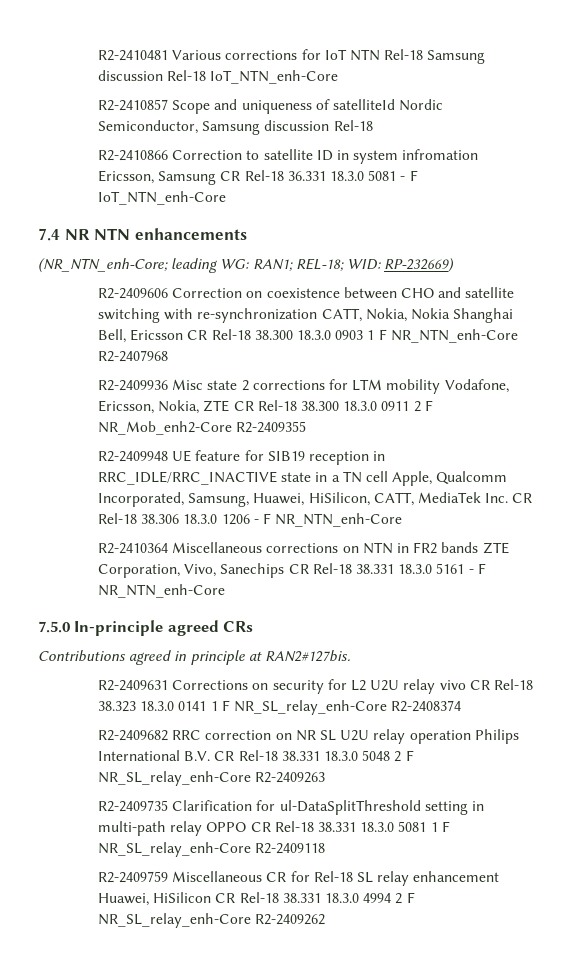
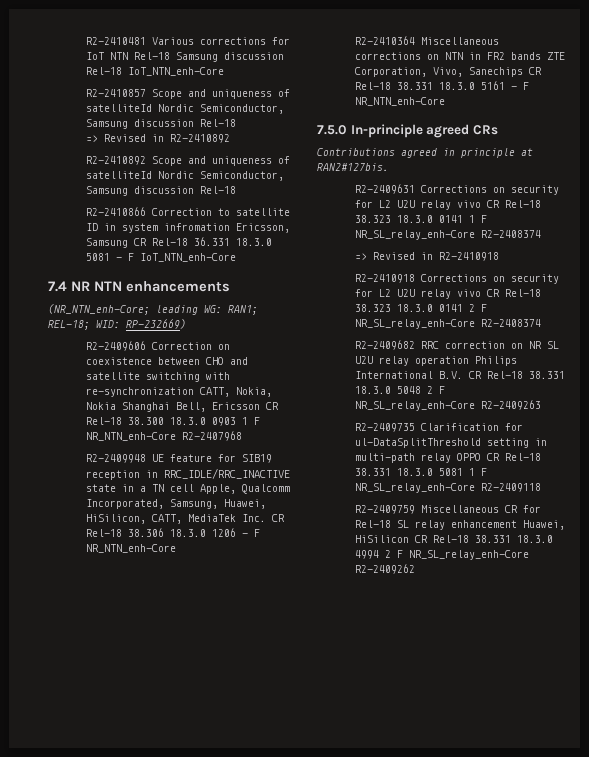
(373, 125) none -> [85,134,230,143] [85,156,290,166] [85,171,284,181] [85,186,236,196] // => Revised in R2-2410892 // R2-2410892 Scope and uniqueness of satelliteId Nordic Semiconductor, Samsung discussion Rel-18
[98,379,509,394] [98,400,433,414] [98,421,307,435] // R2-2409936 Misc state 2 corrections for LTM mobility Vodafone, Ericsson, Nokia, ZTE CR Rel-18 38.300 18.3.0 0911 2 F NR_Mob_enh2-Core R2-2409355 -> (242, 436) none
(462, 706) none -> [354,252,499,261] [354,274,559,284] [354,289,541,299] [354,304,487,312] [354,319,541,329] // => Revised in R2-2410918 // R2-2410918 Corrections on security for L2 U2U relay vivo CR Rel-18 38.323 18.3.0 0141 2 F NR_SL_relay_enh-Core R2-2408374

